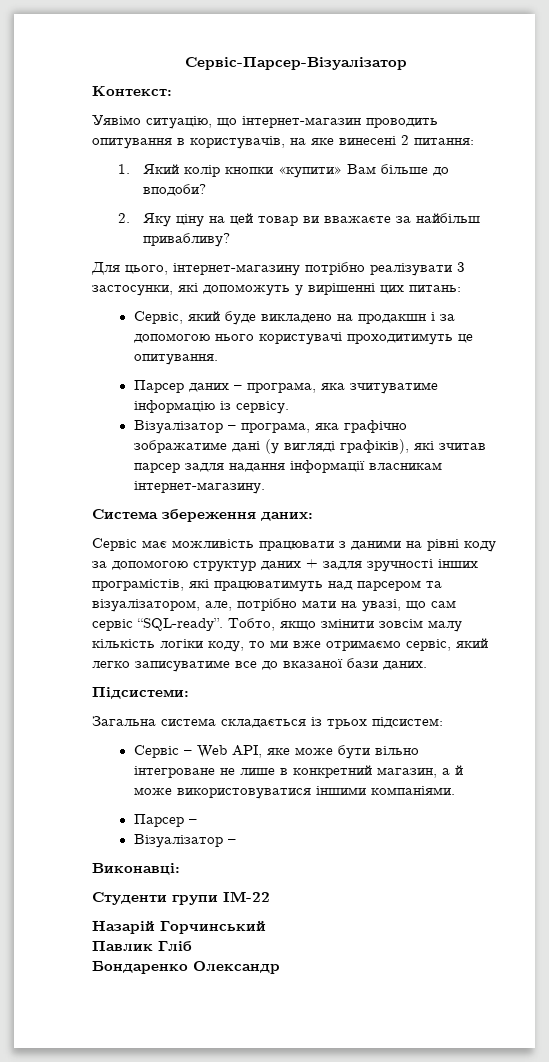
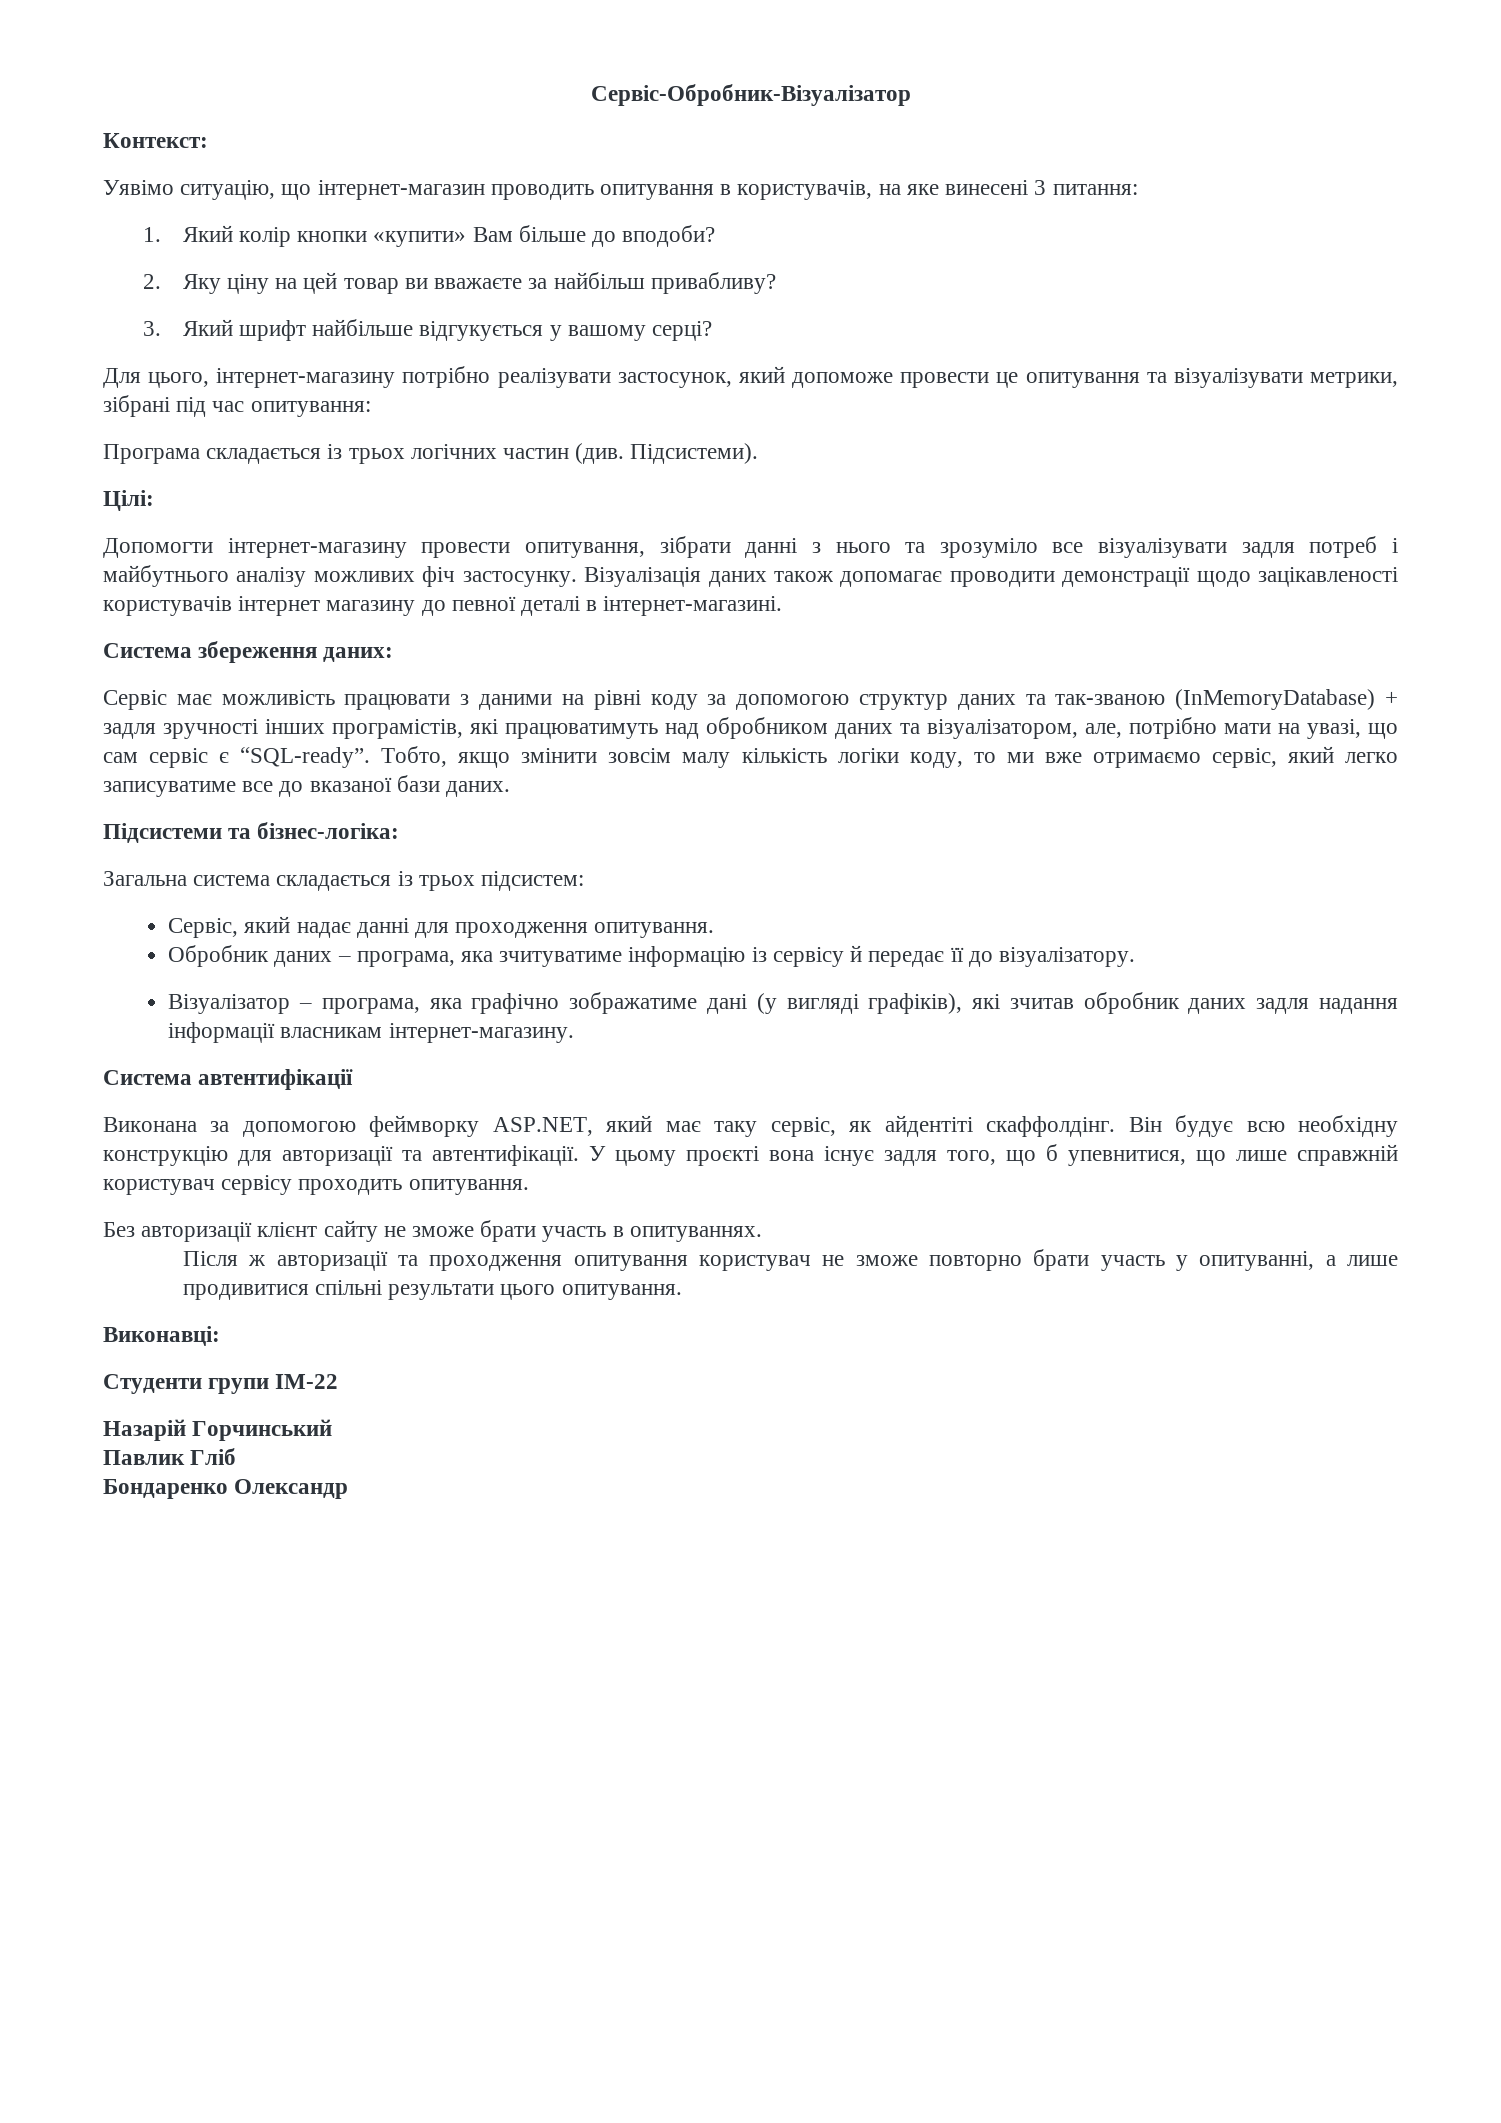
[184,57,407,70] Сервіс-Парсер-Візуалізатор -> [590,84,911,106] Сервіс-Обробник-Візуалізатор
[401,135,409,145] 2 -> [1034,180,1047,195] 3
(231, 240) none -> [142,319,713,341] // 3. Який шрифт найбільше відгукується у вашому серці?
[457,262,465,272] [92,283,461,296] [133,311,455,325] [133,332,473,345] [133,354,218,365] [133,380,438,394] [133,400,289,414] [133,420,407,434] [133,439,486,454] [133,460,442,473] [133,481,265,494] 3 застосунки, які допоможуть у вирішенні цих питань: // Сервіс, який буде викладено на продакшн і за допомогою нього користувачі проходитимуть це опитування. // Парсер даних – програма, яка зчитуватиме інформацію із сервісу. // Візуалізатор – програма, яка графічно зображатиме дані (у вигляді графіків), які зчитав парсер задля надання інформації власникам інтернет-магазину. -> [617,366,1399,388] [103,395,371,417] [103,443,759,464] [103,490,154,511] [103,536,1398,558] [103,565,1398,587] [103,596,783,616] застосунок, який допоможе провести це опитування та візуалізувати метрики, зібрані під час опитування: // Програма складається із трьох логічних частин (див. Підсистеми). // Цілі: // Допомогти інтернет-магазину провести опитування, зібрати данні з нього та зрозуміло все візуалізувати задля потреб і майбутнього аналізу можливих фіч застосунку. Візуалізація даних також допомагає проводити демонстрації щодо зацікавленості користувачів інтернет магазину до певної деталі в інтернет-магазині.
(301, 565) none -> [1025,689,1376,710] та так-званою (InMemoryDatabase)
[357,580,421,591] парсером -> [706,717,893,739] обробником даних
(133, 625) none -> [219,752,230,763] є
[92,687,189,699] Підсистеми: -> [103,822,400,843] Підсистеми та бізнес-логіка:
[133,745,419,759] [133,765,463,778] [133,786,455,799] [133,814,197,827] [133,834,236,848] Сервіс – Web API, яке може бути вільно інтегроване не лише в конкретний магазин, а й може використовуватися іншими компаніями. // Парсер – // Візуалізатор – -> [168,916,715,938] [168,945,1135,967] [168,992,1398,1014] [168,1022,574,1043] [103,1069,354,1090] [103,1115,1399,1137] [103,1144,1398,1166] [103,1175,529,1195] [103,1220,762,1242] [182,1249,1398,1271] [182,1280,682,1300] Сервіс, який надає данні для проходження опитування. // Обробник даних – програма, яка зчитуватиме інформацію із сервісу й передає її до візуалізатору. // Візуалізатор – програма, яка графічно зображатиме дані (у вигляді графіків), які зчитав обробник даних задля надання інформації власникам інтернет-магазину. // Система автентифікації // Виконана за допомогою феймворку ASP.NET, який має таку сервіс, як айдентіті скаффолдінг. Він будує всю необхідну конструкцію для авторизації та автентифікації. У цьому проєкті вона існує задля того, що б упевнитися, що лише справжній користувач сервісу проходить опитування. // Без авторизації клієнт сайту не зможе брати участь в опитуваннях. // Після ж авторизації та проходження опитування користувач не зможе повторно брати участь у опитуванні, а лише продивитися спільні результати цього опитування.

